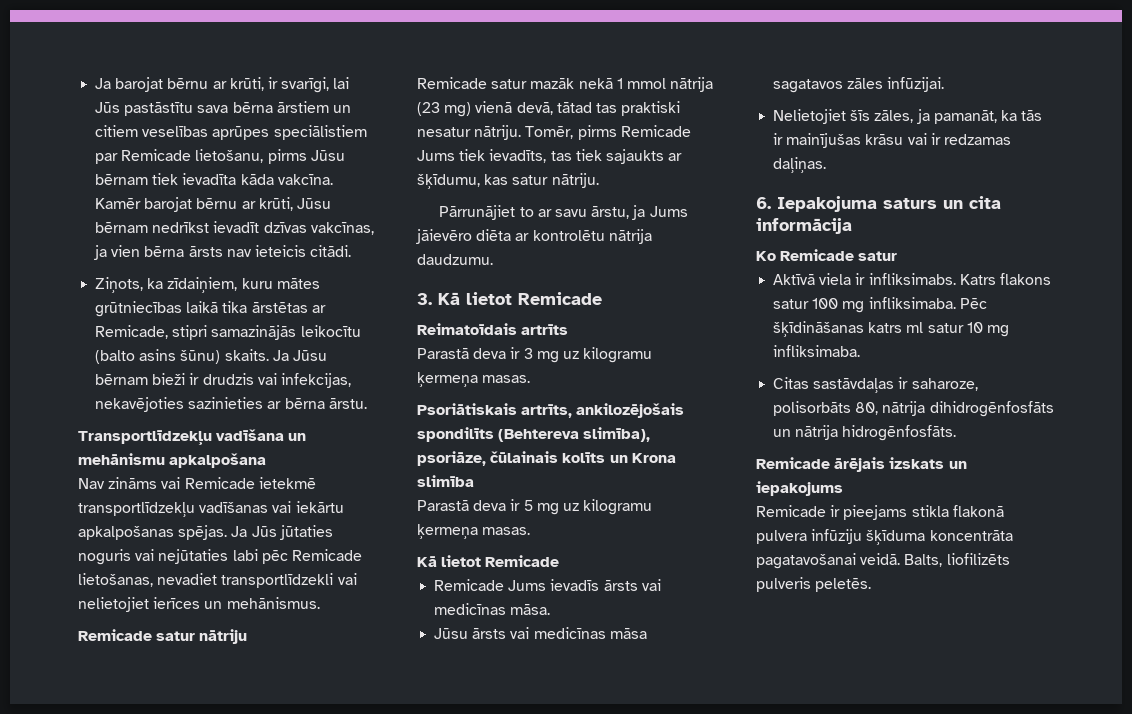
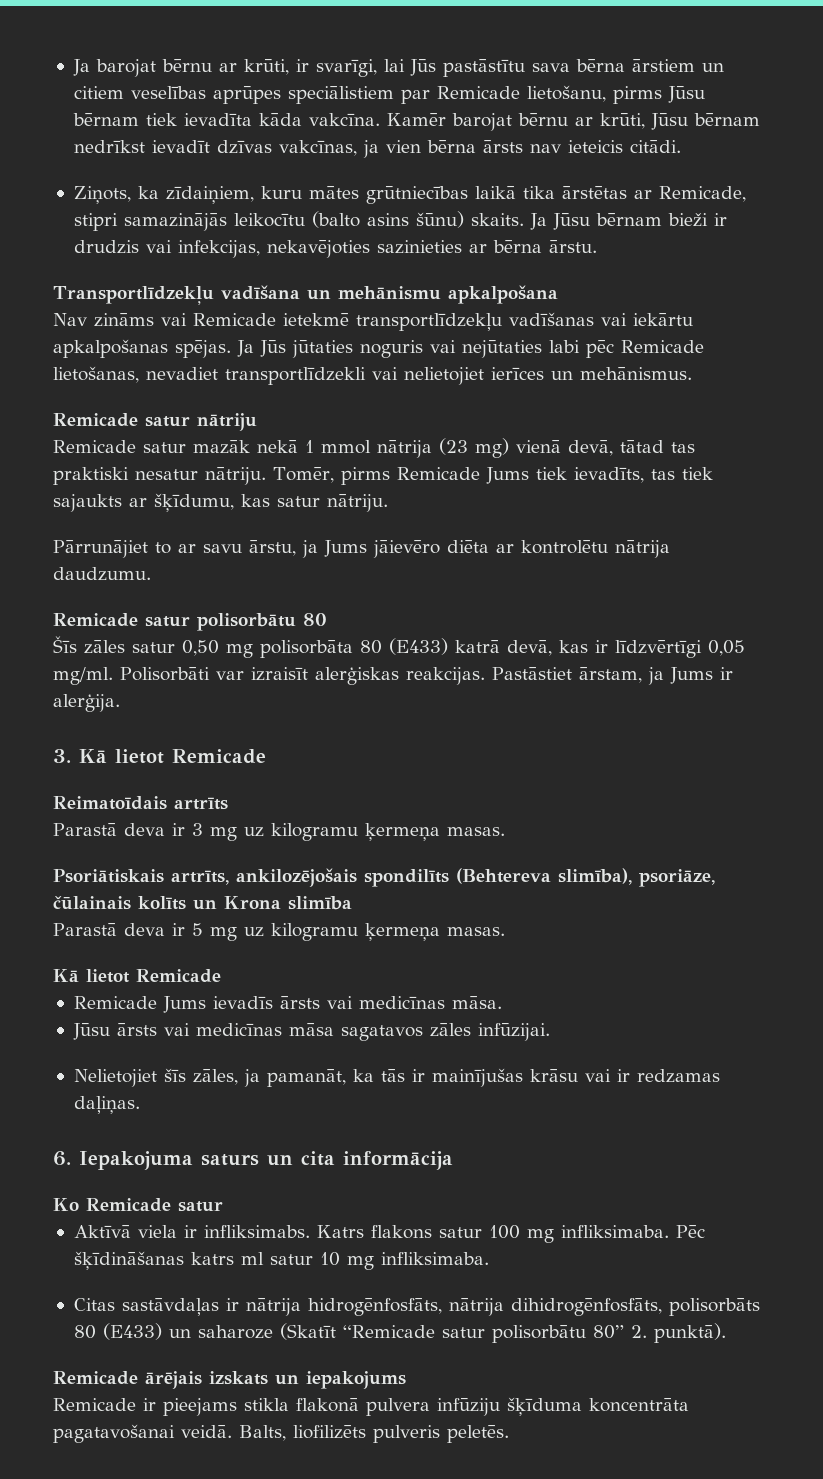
(493, 259) none -> [53,613,327,631] [53,636,745,658] [53,667,733,685] [53,694,120,712] // Remicade satur polisorbātu 80 // Šīs zāles satur 0,50 mg polisorbāta 80 (E433) katrā devā, kas ir līdzvērtīgi 0,05 mg/ml. Polisorbāti var izraisīt alerģiskas reakcijas. Pastāstiet ārstam, ja Jums ir alerģija.
[911,378,978,391] [773,401,1054,417] [773,425,957,441] saharoze, polisorbāts 80, nātrija dihidrogēnfosfāts un nātrija hidrogēnfosfāts. -> [245,1298,760,1316] [73,1323,726,1343] nātrija hidrogēnfosfāts, nātrija dihidrogēnfosfāts, polisorbāts 80 (E433) un saharoze (Skatīt “Remicade satur polisorbātu 80” 2. punktā).

